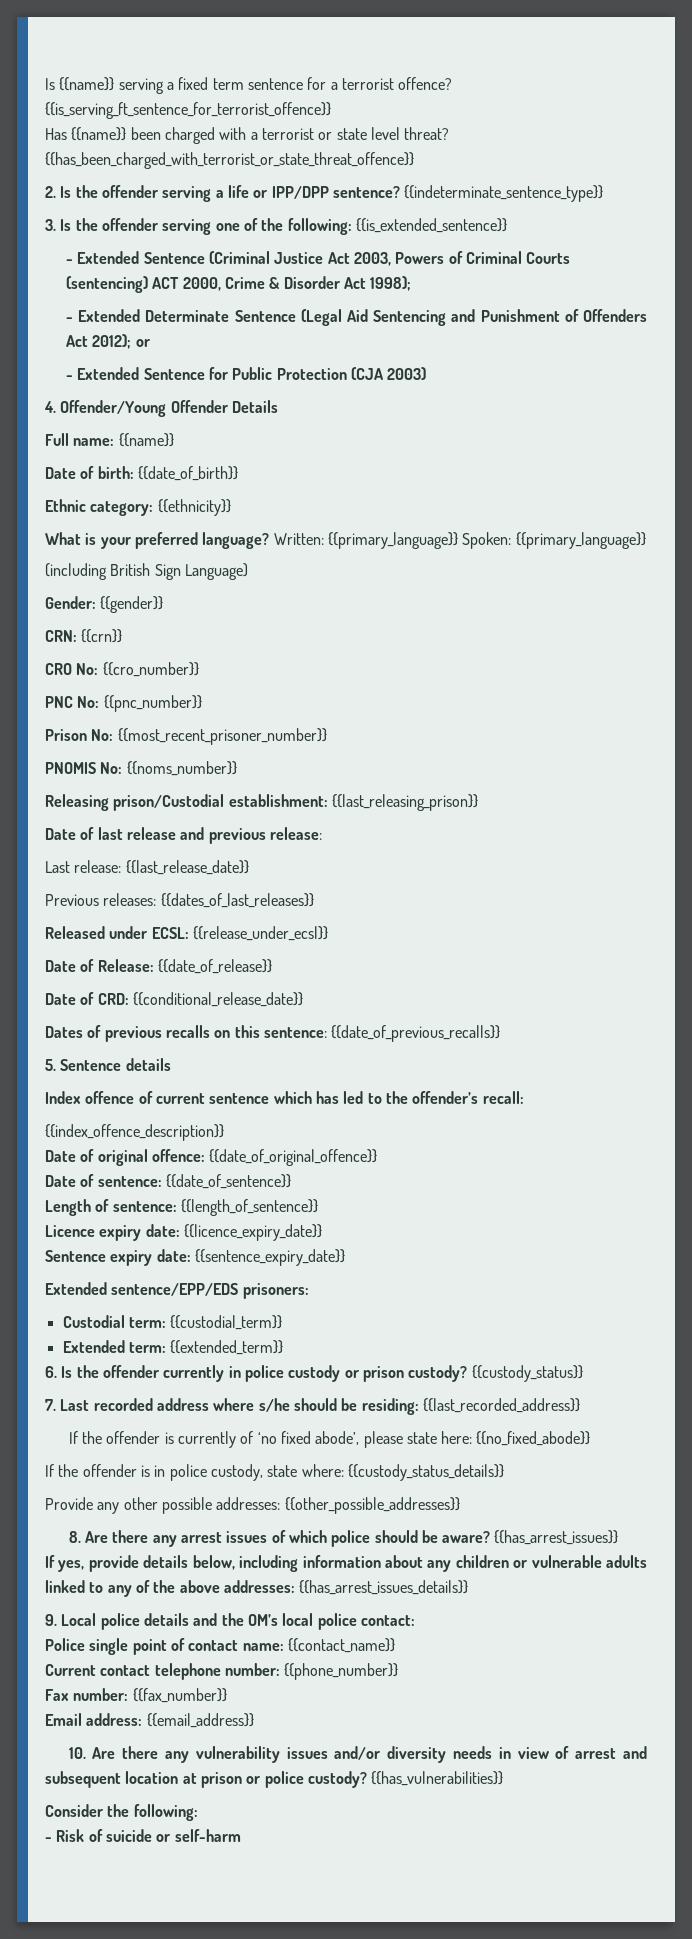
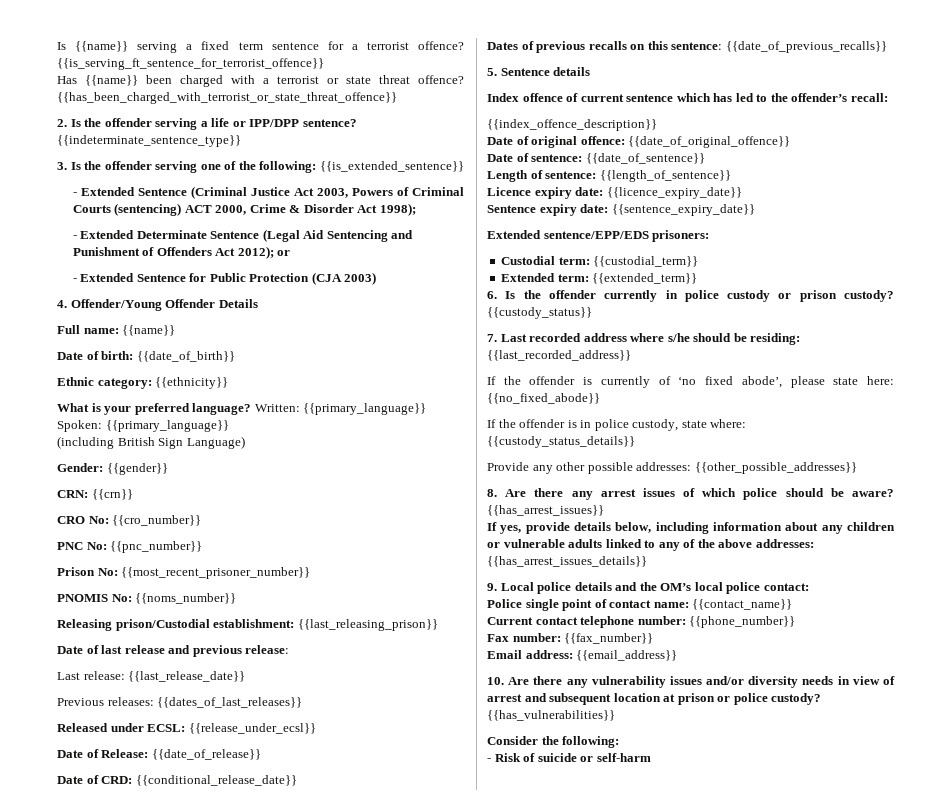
[370,127,450,140] level threat? -> [379,75,464,84] threat offence?

